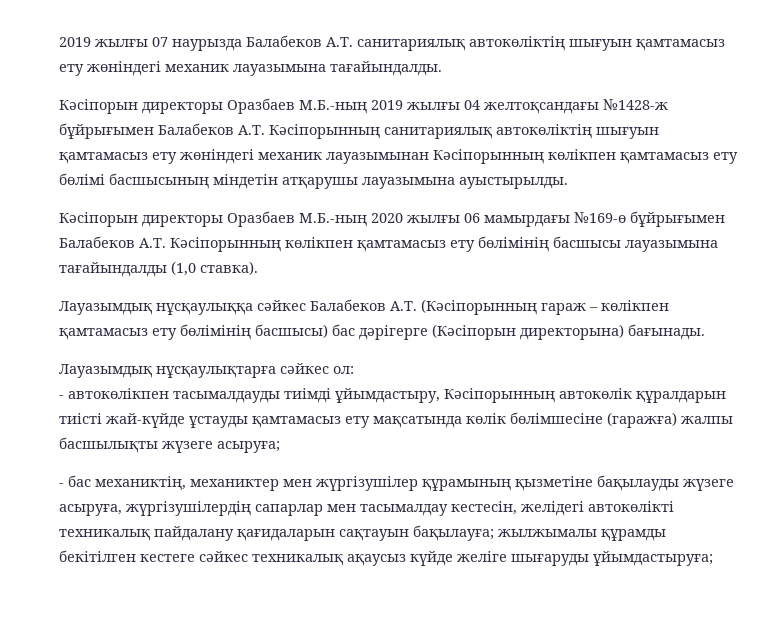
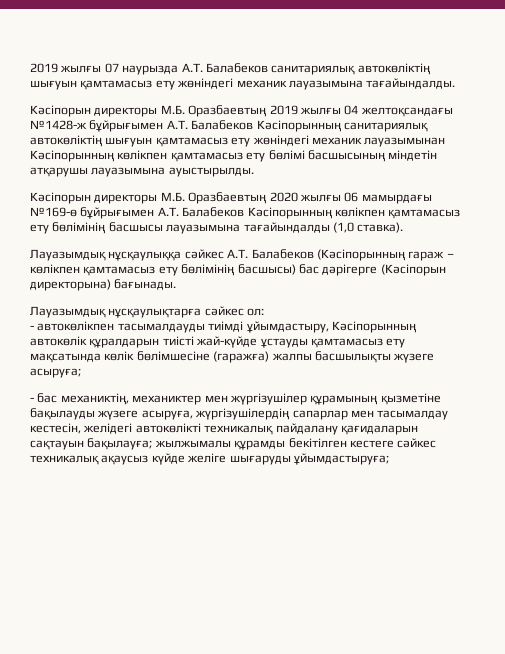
[246,35,353,47] Балабеков А.Т. -> [181,63,268,73] А.Т. Балабеков
[227,98,367,114] Оразбаев М.Б.-ның -> [160,105,267,117] М.Б. Оразбаевтың
[158,123,265,135] Балабеков А.Т. -> [166,120,254,130] А.Т. Балабеков
[227,211,367,227] Оразбаев М.Б.-ның -> [160,192,267,204] М.Б. Оразбаевтың
[59,236,166,248] Балабеков А.Т. -> [157,207,245,217] А.Т. Балабеков
[310,299,417,311] Балабеков А.Т. -> [227,249,314,259] А.Т. Балабеков

